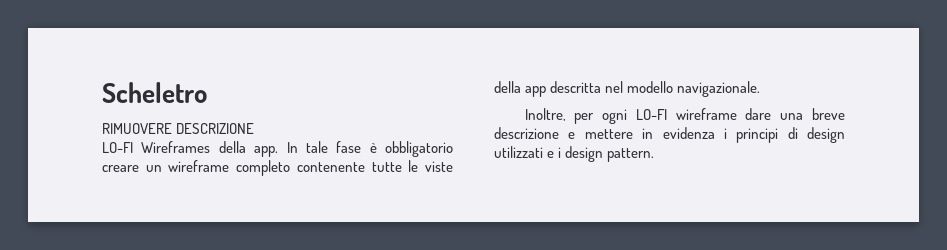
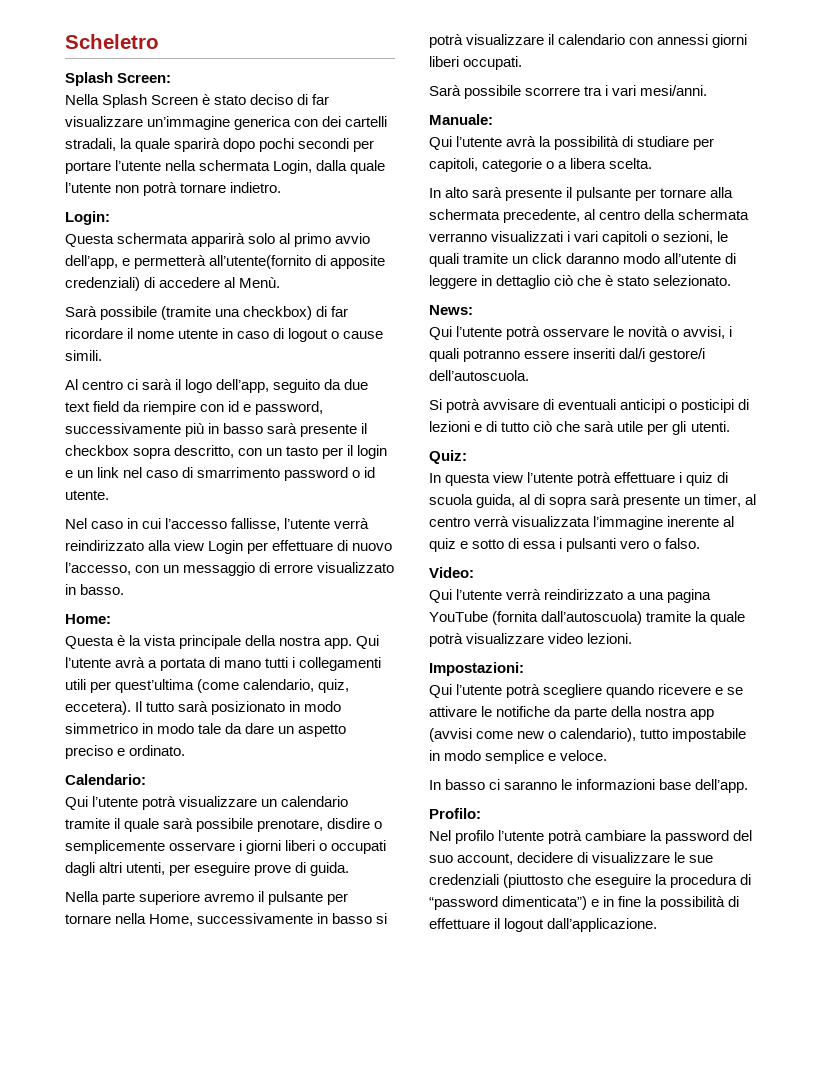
[102,123,255,134] [102,141,453,157] [102,160,454,176] [494,81,761,97] [524,108,845,124] [494,127,845,143] [494,146,655,162] RIMUOVERE DESCRIZIONE // LO-FI Wireframes della app. In tale fase è obbligatorio creare un wireframe completo contenente tutte le viste della app descritta nel modello navigazionale. // Inoltre, per ogni LO-FI wireframe dare una breve descrizione e mettere in evidenza i principi di design utilizzati e i design pattern. -> [65,72,172,86] [65,94,330,108] [65,116,388,130] [65,138,375,152] [65,160,386,174] [65,182,282,196] [65,211,110,225] [65,233,371,247] [65,255,386,269] [65,277,281,291] [65,306,349,320] [65,328,384,342] [65,350,102,361] [65,379,369,393] [65,401,324,415] [65,423,368,437] [65,445,388,459] [65,467,376,481] [65,490,109,500] [65,518,370,531] [65,540,393,554] [65,562,395,576] [65,584,125,595] [65,614,111,624] [65,635,380,649] [65,657,382,671] [65,679,350,693] [65,701,342,715] [65,723,347,737] [65,745,186,759] [65,774,146,785] [65,796,349,810] [65,818,383,832] [65,840,387,854] [65,862,350,876] [65,891,349,905] [65,913,388,926] [429,34,748,48] [429,56,523,70] [429,85,708,99] [429,114,493,125] [429,136,715,150] [429,158,653,172] [429,187,734,201] [429,209,750,223] [429,231,729,245] [429,253,737,267] [429,275,732,289] [429,305,473,315] [429,326,733,340] [429,348,706,362] [429,370,529,381] [429,399,750,413] [429,421,730,435] [429,450,467,464] [429,472,729,486] [429,494,757,508] [429,516,735,530] [429,538,701,552] [429,567,474,578] [429,589,712,603] [429,611,746,625] [429,633,633,647] [429,662,524,676] [429,684,744,698] [429,706,715,720] [429,728,747,742] [429,750,608,764] [429,779,749,793] [429,808,481,819] [429,830,753,844] [429,852,714,865] [429,874,752,888] [429,896,740,910] [429,918,658,932] Splash Screen: // Nella Splash Screen è stato deciso di far visualizzare un’immagine generica con dei cartelli stradali, la quale sparirà dopo pochi secondi per portare l’utente nella schermata Login, dalla quale l’utente non potrà tornare indietro. // Login: // Questa schermata apparirà solo al primo avvio dell’app, e permetterà all’utente(fornito di apposite credenziali) di accedere al Menù. // Sarà possibile (tramite una checkbox) di far ricordare il nome utente in caso di logout o cause simili. // Al centro ci sarà il logo dell’app, seguito da due text field da riempire con id e password, successivamente più in basso sarà presente il checkbox sopra descritto, con un tasto per il login e un link nel caso di smarrimento password o id utente. // Nel caso in cui l’accesso fallisse, l’utente verrà reindirizzato alla view Login per effettuare di nuovo l’accesso, con un messaggio di errore visualizzato in basso. // Home: // Questa è la vista principale della nostra app. Qui l’utente avrà a portata di mano tutti i collegamenti utili per quest’ultima (come calendario, quiz, eccetera). Il tutto sarà posizionato in modo simmetrico in modo tale da dare un aspetto preciso e ordinato. // Calendario: // Qui l’utente potrà visualizzare un calendario tramite il quale sarà possibile prenotare, disdire o semplicemente osservare i giorni liberi o occupati dagli altri utenti, per eseguire prove di guida. // Nella parte superiore avremo il pulsante per tornare nella Home, successivamente in basso si potrà visualizzare il calendario con annessi giorni liberi occupati. // Sarà possibile scorrere tra i vari mesi/anni. // Manuale: // Qui l’utente avrà la possibilità di studiare per capitoli, categorie o a libera scelta. // In alto sarà presente il pulsante per tornare alla schermata precedente, al centro della schermata verranno visualizzati i vari capitoli o sezioni, le quali tramite un click daranno modo all’utente di leggere in dettaglio ciò che è stato selezionato. // News: // Qui l’utente potrà osservare le novità o avvisi, i quali potranno essere inseriti dal/i gestore/i dell’autoscuola. // Si potrà avvisare di eventuali anticipi o posticipi di lezioni e di tutto ciò che sarà utile per gli utenti. // Quiz: // In questa view l’utente potrà effettuare i quiz di scuola guida, al di sopra sarà presente un timer, al centro verrà visualizzata l’immagine inerente al quiz e sotto di essa i pulsanti vero o falso. // Video: // Qui l’utente verrà reindirizzato a una pagina YouTube (fornita dall’autoscuola) tramite la quale potrà visualizzare video lezioni. // Impostazioni: // Qui l’utente potrà scegliere quando ricevere e se attivare le notifiche da parte della nostra app (avvisi come new o calendario), tutto impostabile in modo semplice e veloce. // In basso ci saranno le informazioni base dell’app. // Profilo: // Nel profilo l’utente potrà cambiare la password del suo account, decidere di visualizzare le sue credenziali (piuttosto che eseguire la procedura di “password dimenticata”) e in fine la possibilità di effettuare il logout dall’applicazione.

